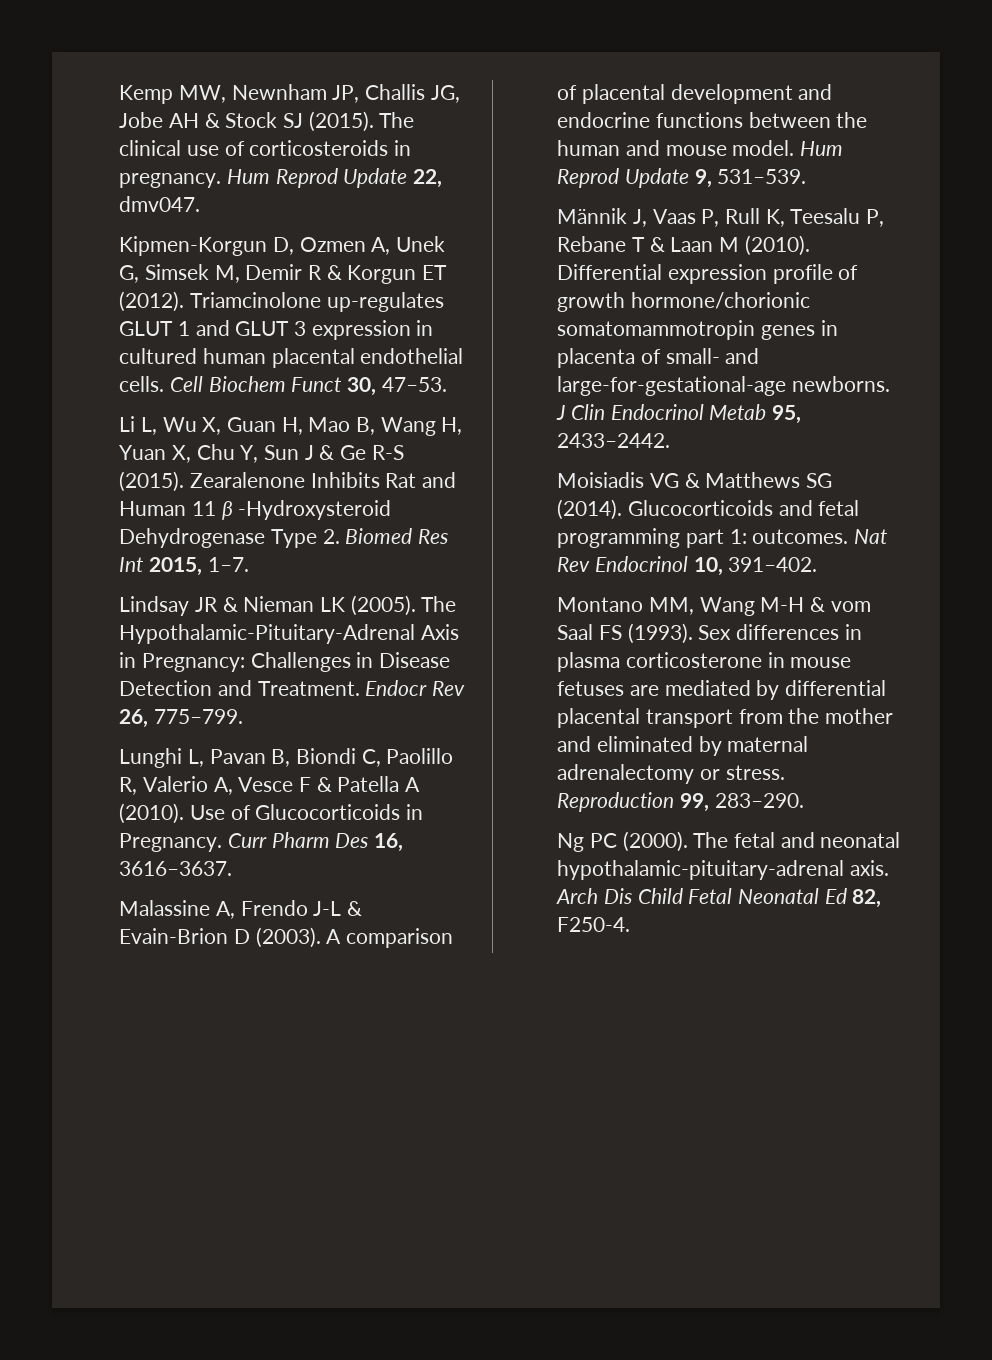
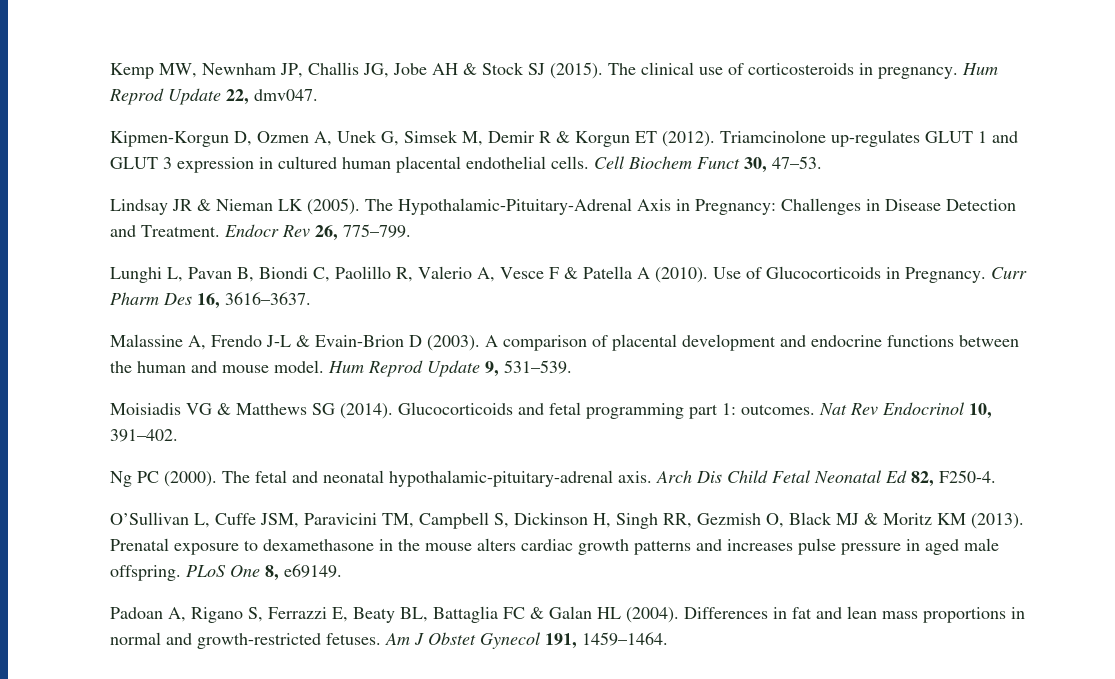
[119,416,463,436] [119,444,404,463] [119,471,456,492] [119,500,392,520] [119,528,448,548] [119,557,249,576] // Li L, Wu X, Guan H, Mao B, Wang H, Yuan X, Chu Y, Sun J & Ge R-S (2015). Zearalenone Inhibits Rat and Human 11 β -Hydroxysteroid Dehydrogenase Type 2. Biomed Res Int 2015, 1–7. -> (822, 162) none
[557,208,884,227] [557,235,810,256] [557,264,859,284] [557,292,810,312] [557,320,838,340] [557,348,760,368] [557,376,890,396] [556,404,801,424] [557,433,671,448] // Männik J, Vaas P, Rull K, Teesalu P, Rebane T & Laan M (2010). Differential expression profile of growth hormone/chorionic somatomammotropin genes in placenta of small- and large-for-gestational-age newborns. J Clin Endocrinol Metab 95, 2433–2442. -> (572, 367) none
[557,597,871,616] [557,623,862,644] [557,652,852,672] [557,680,886,700] [557,708,893,728] [557,736,809,756] [557,764,785,784] [557,792,804,812] // Montano MM, Wang M-H & vom Saal FS (1993). Sex differences in plasma corticosterone in mouse fetuses are mediated by differential placental transport from the mother and eliminated by maternal adrenalectomy or stress. Reproduction 99, 283–290. -> (178, 435) none
(631, 924) none -> [109,512,1024,529] [109,538,999,555] [109,564,342,581] [109,606,1025,623] [109,632,668,649] // O’Sullivan L, Cuffe JSM, Paravicini TM, Campbell S, Dickinson H, Singh RR, Gezmish O, Black MJ & Moritz KM (2013). Prenatal exposure to dexamethasone in the mouse alters cardiac growth patterns and increases pulse pressure in aged male offspring. PLoS One 8, e69149. // Padoan A, Rigano S, Ferrazzi E, Beaty BL, Battaglia FC & Galan HL (2004). Differences in fat and lean mass proportions in normal and growth-restricted fetuses. Am J Obstet Gynecol 191, 1459–1464.

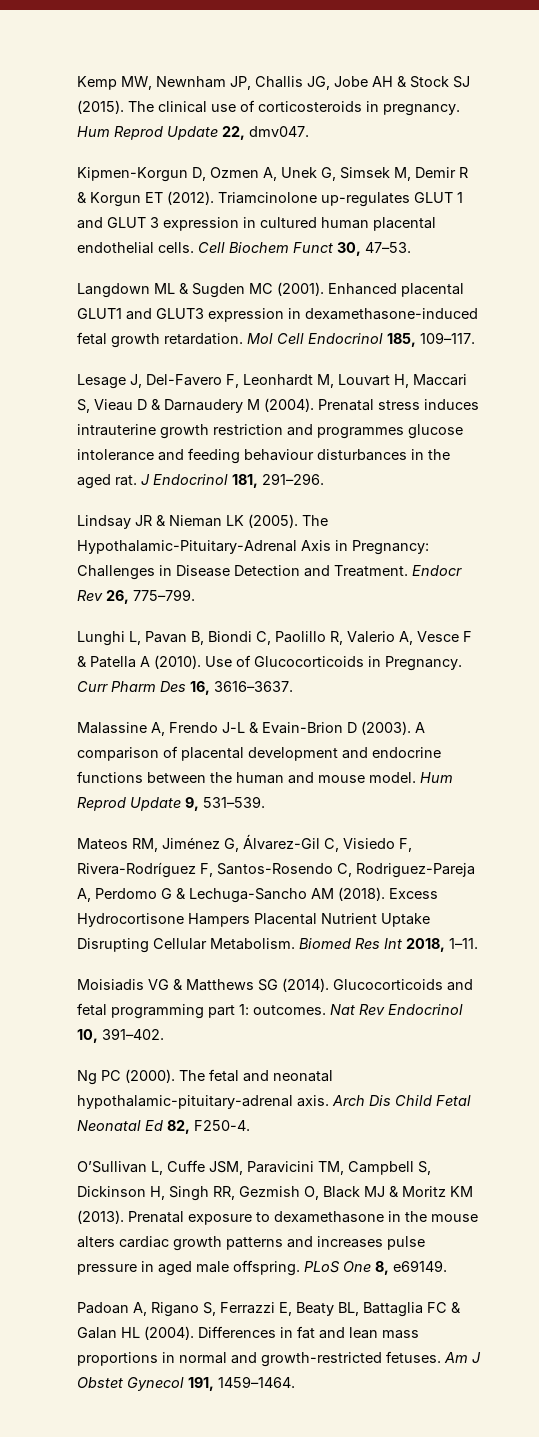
(822, 162) none -> [76,282,464,298] [76,308,478,322] [76,332,475,348] [76,374,467,389] [76,398,479,413] [76,424,463,439] [76,448,450,464] [76,473,324,489] // Langdown ML & Sugden MC (2001). Enhanced placental GLUT1 and GLUT3 expression in dexamethasone-induced fetal growth retardation. Mol Cell Endocrinol 185, 109–117. // Lesage J, Del-Favero F, Leonhardt M, Louvart H, Maccari S, Vieau D & Darnaudery M (2004). Prenatal stress induces intrauterine growth restriction and programmes glucose intolerance and feeding behaviour disturbances in the aged rat. J Endocrinol 181, 291–296.
(572, 367) none -> [76,834,412,852] [76,862,475,878] [76,887,438,903] [76,913,430,927] [76,938,478,953] // Mateos RM, Jiménez G, Álvarez-Gil C, Visiedo F, Rivera-Rodríguez F, Santos-Rosendo C, Rodriguez-Pareja A, Perdomo G & Lechuga-Sancho AM (2018). Excess Hydrocortisone Hampers Placental Nutrient Uptake Disrupting Cellular Metabolism. Biomed Res Int 2018, 1–11.

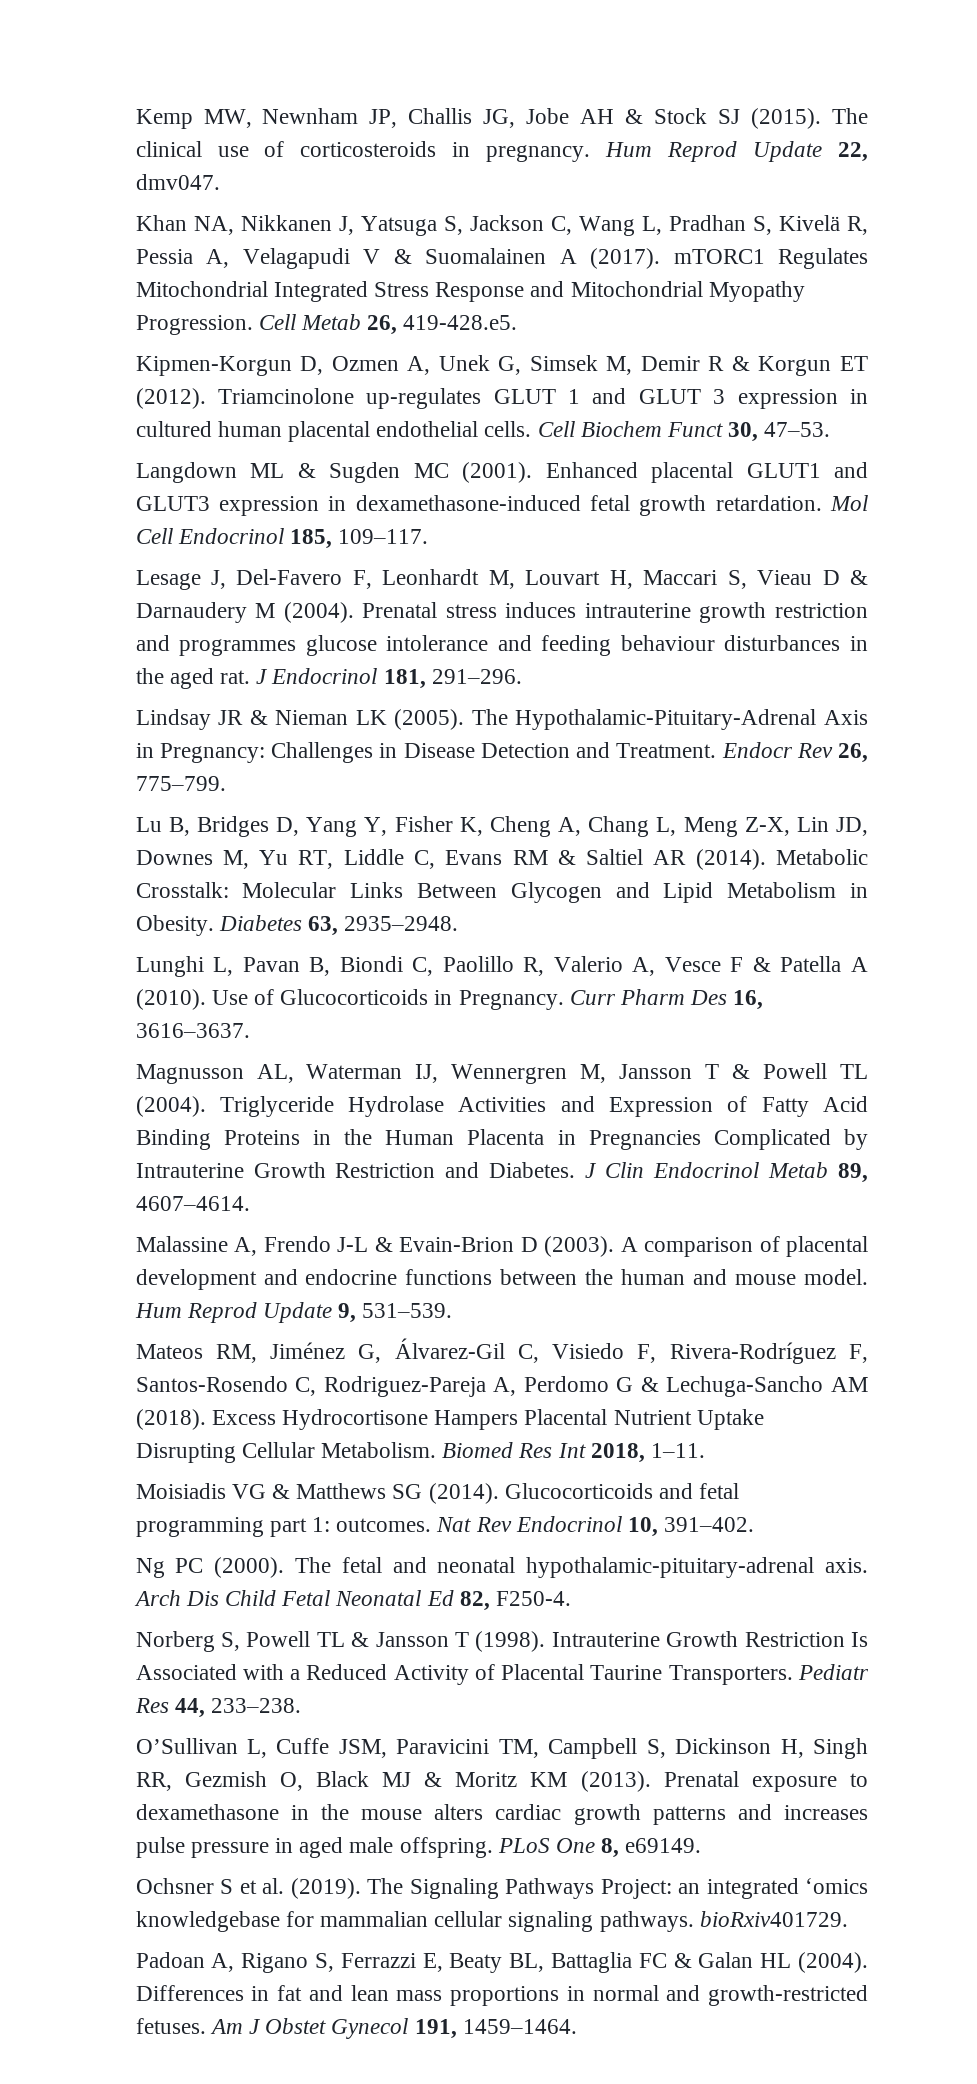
(309, 131) none -> [135,215,868,236] [135,248,868,269] [135,281,805,302] [135,314,518,335] // Khan NA, Nikkanen J, Yatsuga S, Jackson C, Wang L, Pradhan S, Kivelä R, Pessia A, Velagapudi V & Suomalainen A (2017). mTORC1 Regulates Mitochondrial Integrated Stress Response and Mitochondrial Myopathy Progression. Cell Metab 26, 419-428.e5.
(195, 595) none -> [135,816,868,837] [135,849,868,870] [135,882,868,903] [135,915,459,936] // Lu B, Bridges D, Yang Y, Fisher K, Cheng A, Chang L, Meng Z-X, Lin JD, Downes M, Yu RT, Liddle C, Evans RM & Saltiel AR (2014). Metabolic Crosstalk: Molecular Links Between Glycogen and Lipid Metabolism in Obesity. Diabetes 63, 2935–2948.
(293, 686) none -> [135,1063,868,1084] [135,1096,868,1117] [135,1129,868,1150] [135,1162,868,1183] [135,1196,250,1211] // Magnusson AL, Waterman IJ, Wennergren M, Jansson T & Powell TL (2004). Triglyceride Hydrolase Activities and Expression of Fatty Acid Binding Proteins in the Human Placenta in Pregnancies Complicated by Intrauterine Growth Restriction and Diabetes. J Clin Endocrinol Metab 89, 4607–4614.
(250, 1125) none -> [135,1631,868,1652] [135,1664,869,1685] [134,1698,302,1718] // Norberg S, Powell TL & Jansson T (1998). Intrauterine Growth Restriction Is Associated with a Reduced Activity of Placental Taurine Transporters. Pediatr Res 44, 233–238.
(447, 1266) none -> [135,1878,868,1899] [135,1911,848,1932] // Ochsner S et al. (2019). The Signaling Pathways Project: an integrated ‘omics knowledgebase for mammalian cellular signaling pathways. bioRxiv401729.

